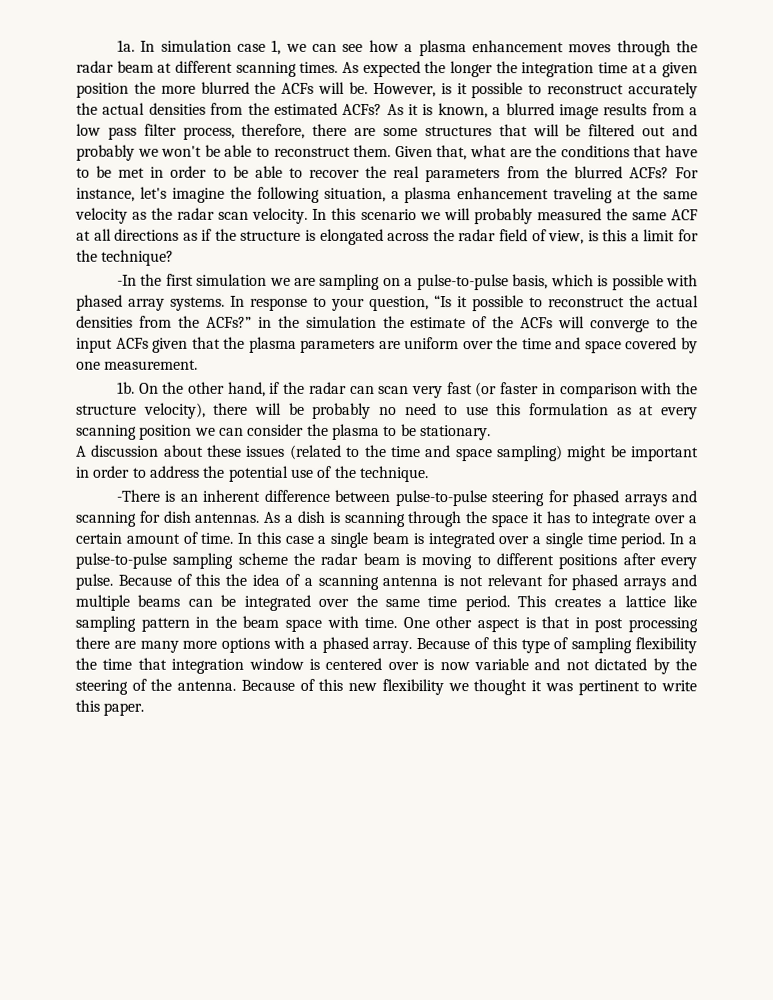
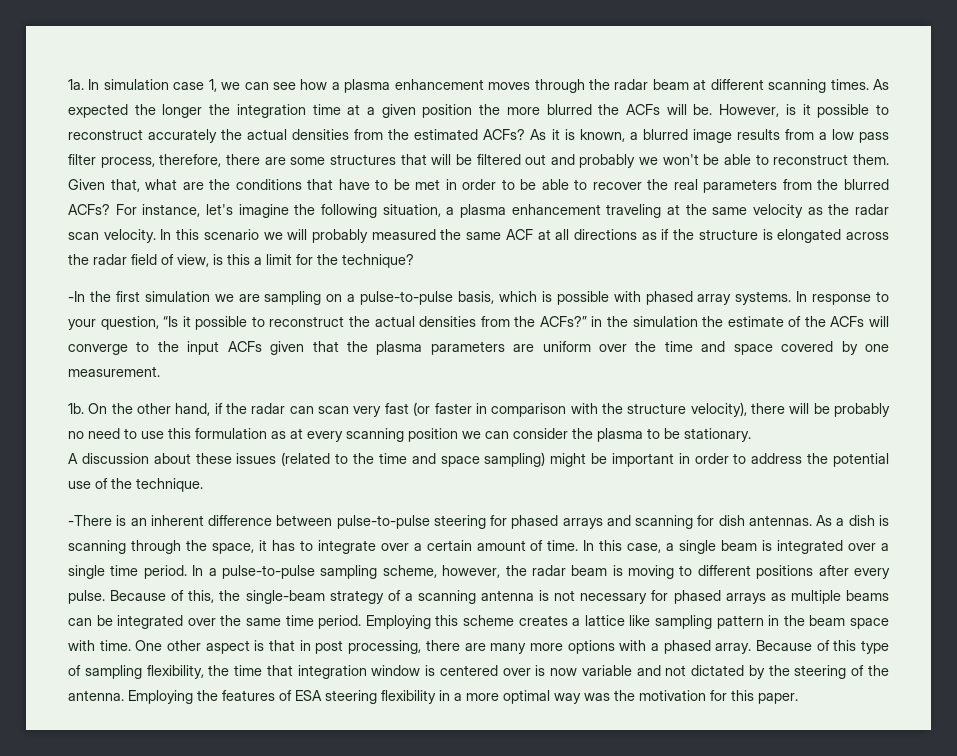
[491,514,529,528] space -> [211,543,254,554] space,
[284,535,314,544] case -> [627,543,662,553] case,
[237,552,288,565] scheme -> [382,565,501,578] scheme, however,
[195,573,281,586] this the idea -> [188,590,384,604] this, the single-beam strategy
[486,574,697,591] relevant for phased arrays and -> [580,590,786,604] necessary for phased arrays as
[517,595,547,608] This -> [365,615,514,629] Employing this scheme
[628,617,699,633] processing -> [348,640,422,654] processing,
[635,637,697,654] flexibility -> [146,665,204,679] flexibility,
[240,678,698,696] Because of this new flexibility we thought it was pertinent to write -> [128,690,727,704] Employing the features of ESA steering flexibility in a more optimal way was the motivation for

